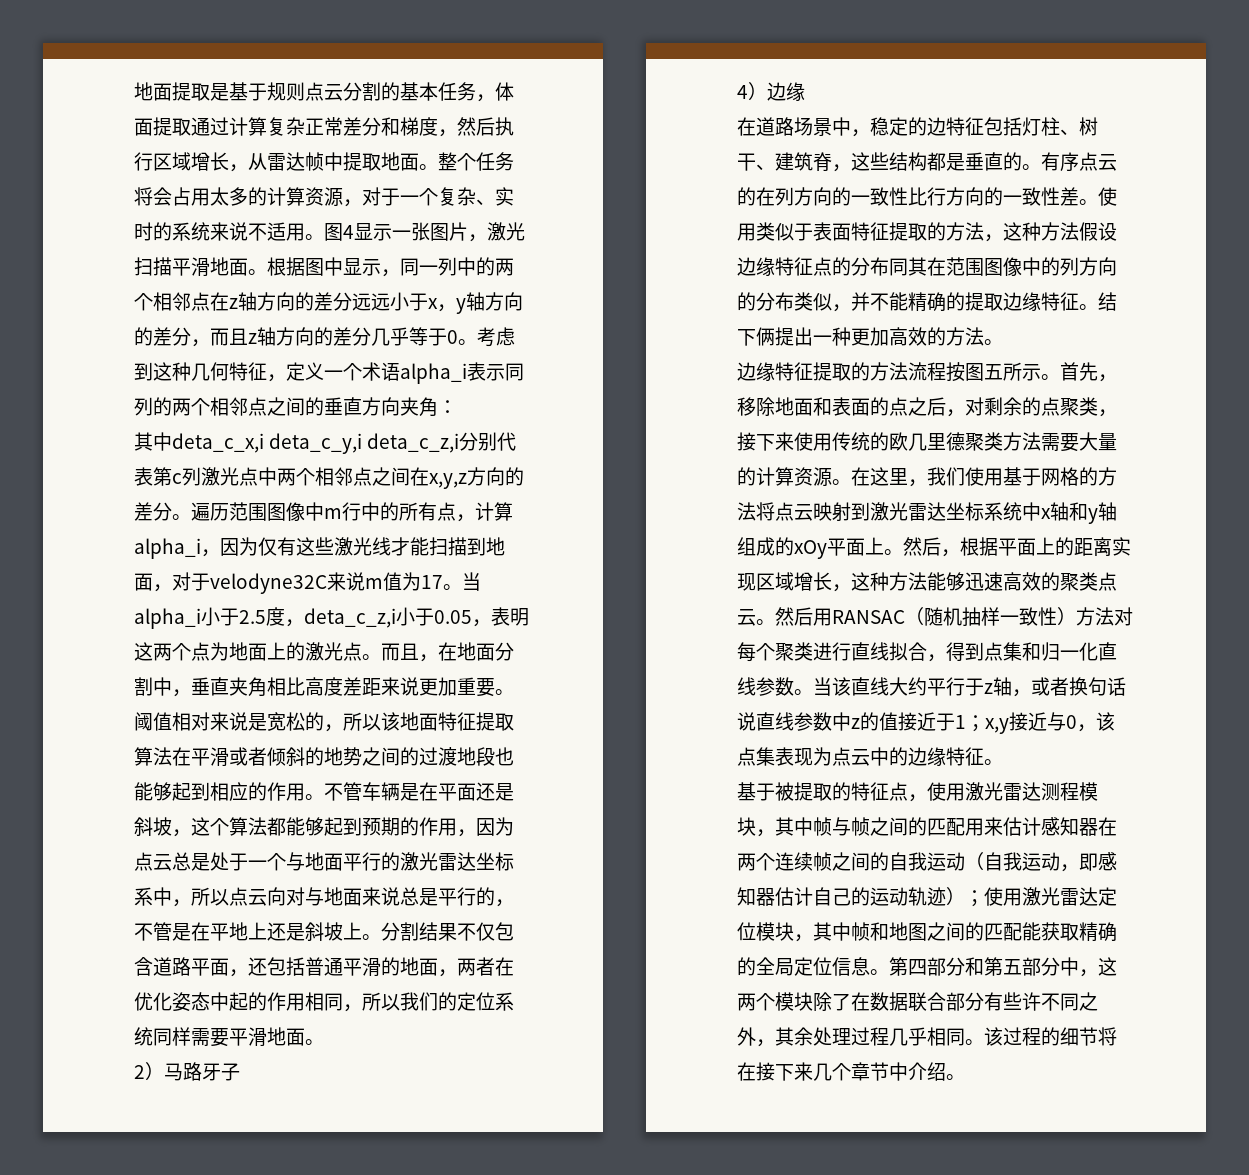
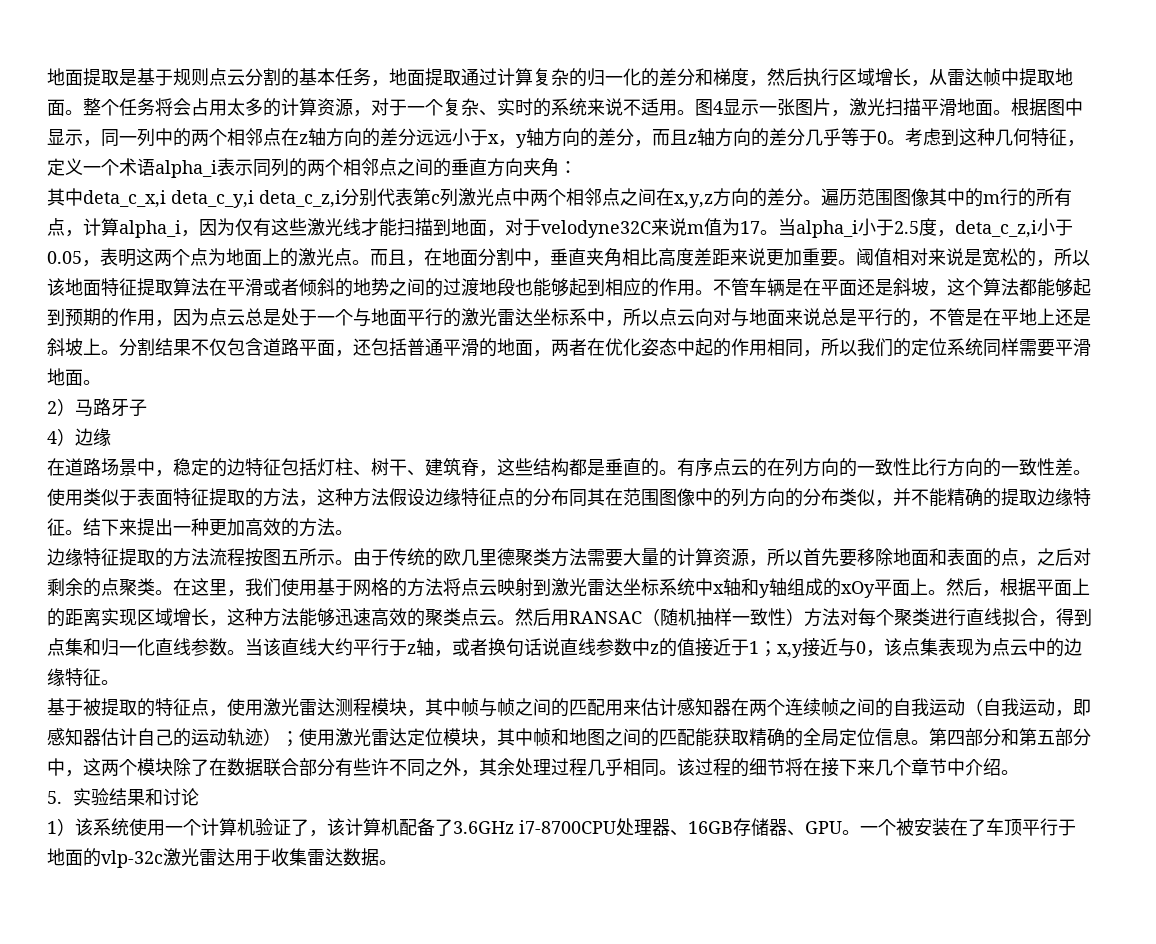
[495,82,514,101] 体 -> [389,68,407,86] 地
[305,117,343,136] 正常 -> [569,68,659,87] 的归一化的
[305,502,380,521] 中m行中 -> [929,188,1018,207] 其中的m行
[756,327,775,346] 俩 -> [119,518,137,536] 来
[1060,362,1117,382] [737,397,1117,417] [737,432,832,451] 首先，移除地面和表面的点之后，对剩余的点聚类，接下来使用 -> [353,548,389,566] 由于
(832, 477) none -> [749,548,1091,567] [47,578,155,597] ，所以首先要移除地面和表面的点，之后对剩余的点聚类
(965, 1077) none -> [47,788,200,806] [47,818,1076,837] [47,848,397,868] // 5.实验结果和讨论 // 1）该系统使用一个计算机验证了，该计算机配备了3.6GHz i7-8700CPU处理器、16GB存储器、GPU。一个被安装在了车顶平行于地面的vlp-32c激光雷达用于收集雷达数据。

